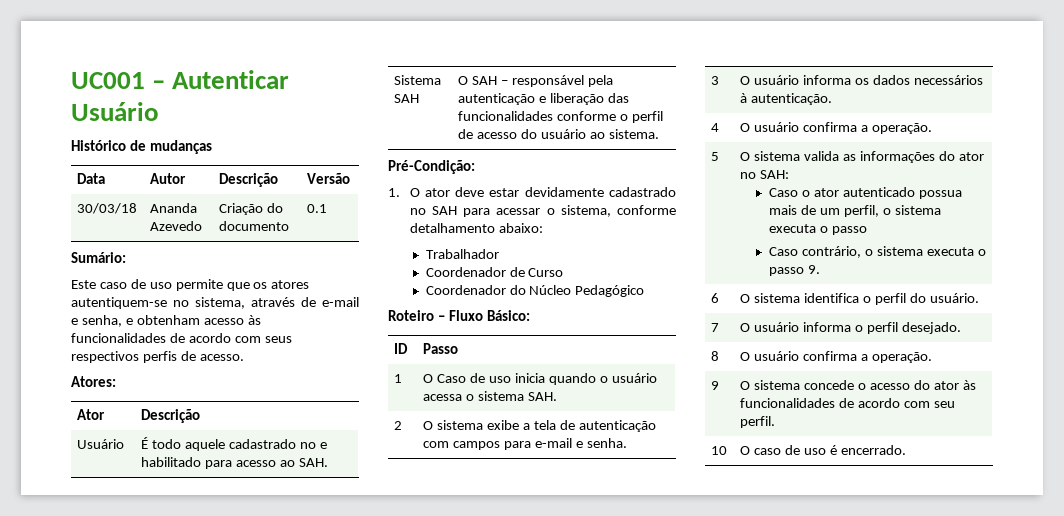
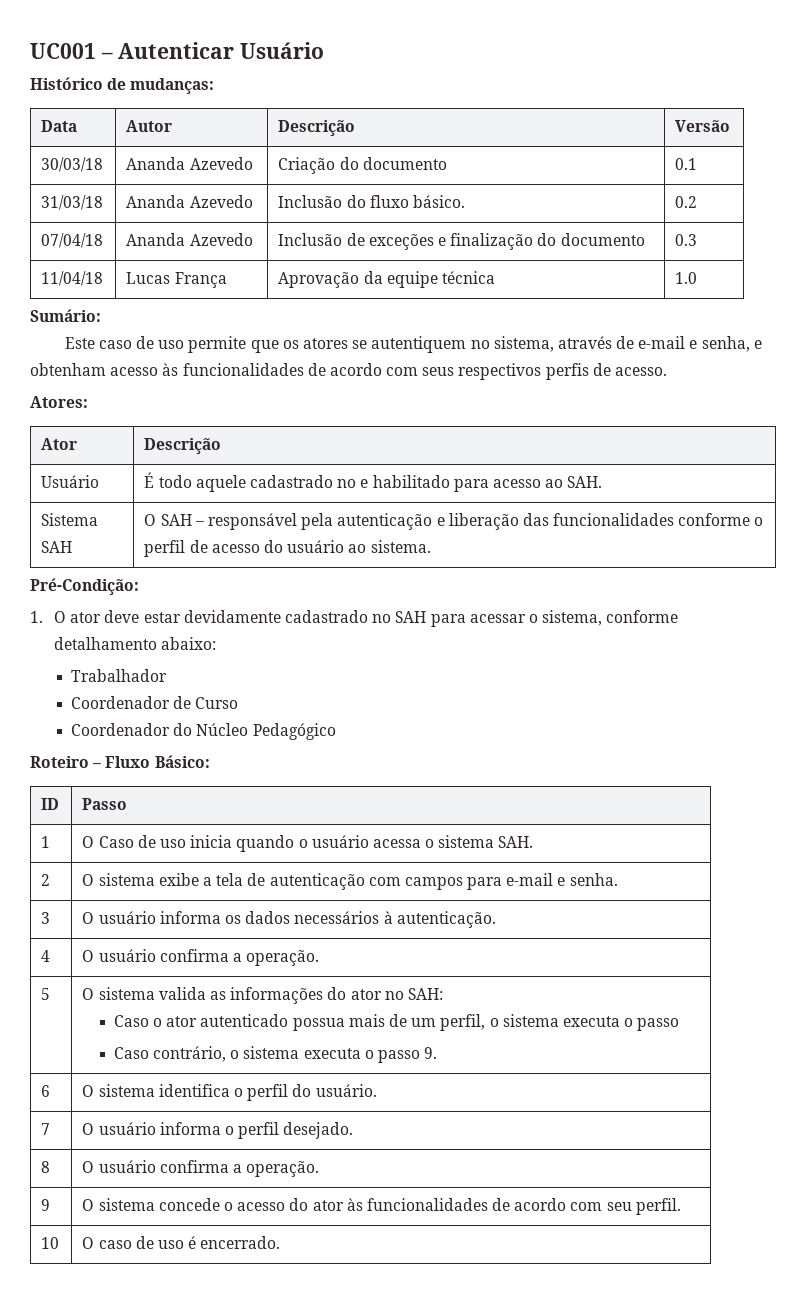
[149,140,212,154] mudanças -> [130,78,215,95] mudanças:
(328, 208) none -> [41,195,104,210] [126,195,253,208] [278,195,465,208] [675,196,698,208] [41,233,104,248] [126,233,253,246] [278,233,645,250] [675,234,698,246] [41,271,104,286] [126,272,227,288] [278,271,495,288] [675,272,698,284] // 31/03/18 | Ananda Azevedo | Inclusão do fluxo básico. | 0.2 // 07/04/18 | Ananda Azevedo | Inclusão de exceções e finalização do documento | 0.3 // 11/04/18 | Lucas França | Aprovação da equipe técnica | 1.0
[71,297,167,309] autentiquem-se -> [352,336,467,353] se autentiquem

